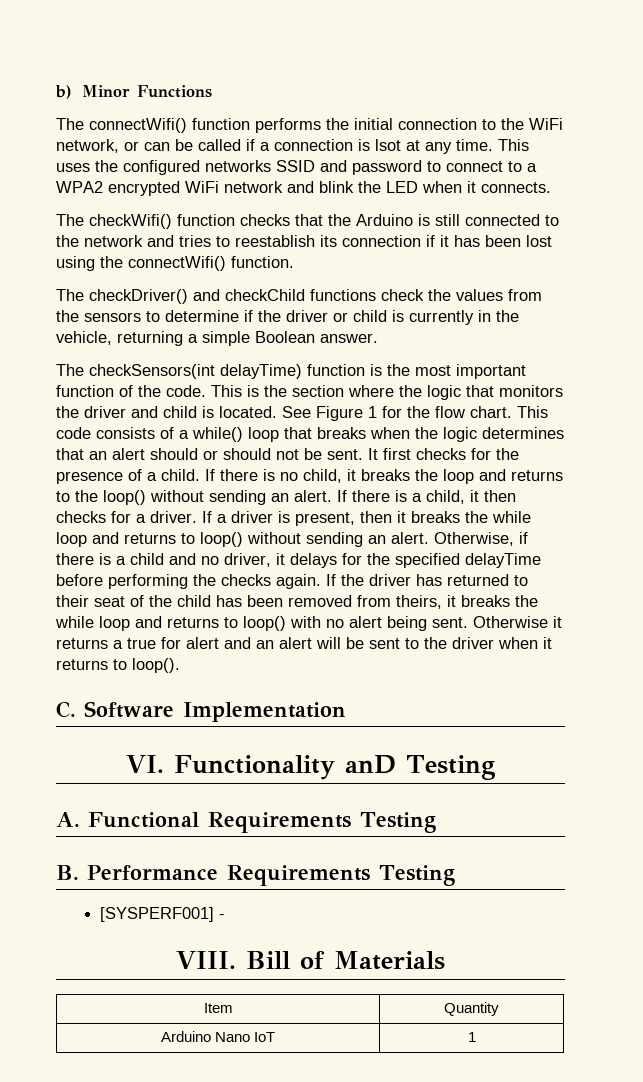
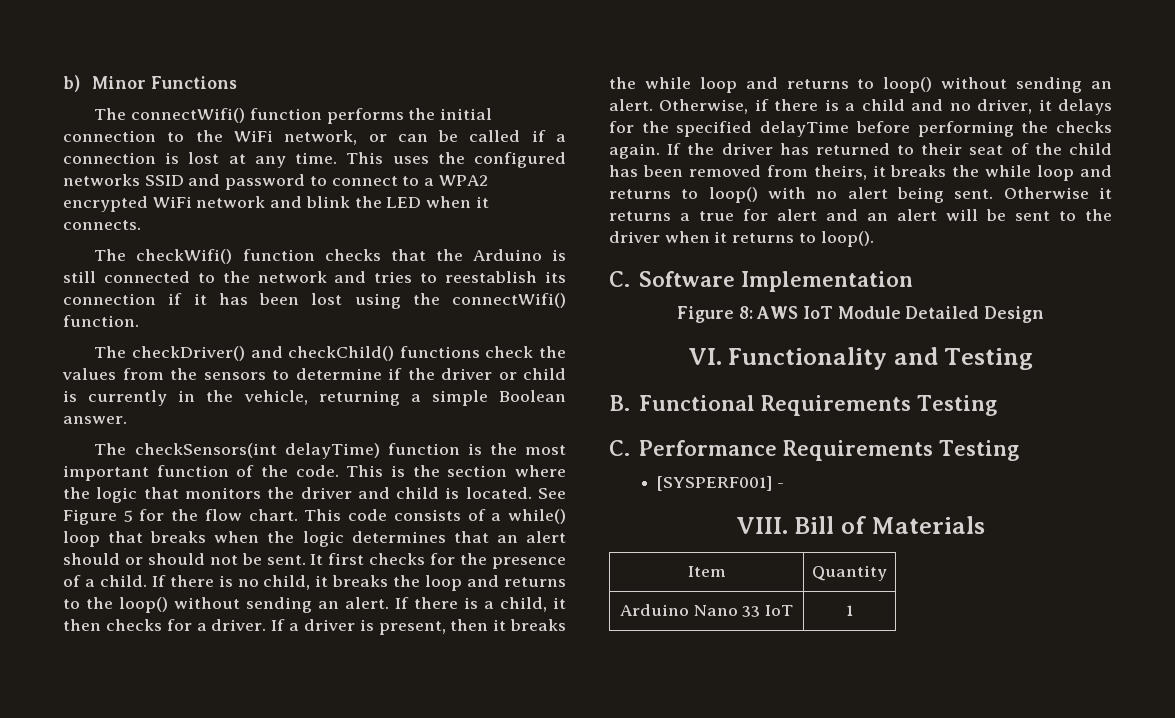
[375,139,401,151] lsot -> [188,152,220,164] lost
[225,289,305,301] checkChild -> [288,346,395,361] checkChild()
[368,406,377,418] 1 -> [123,510,133,522] 5
(347, 712) none -> [676,306,1045,323] // Figure 8: AWS IoT Module Detailed Design
[345,755,497,780] [56,812,80,827] anD Testing // A. -> [893,347,1034,370] [609,395,630,411] and Testing // B.
[56,865,79,880] B. -> [609,440,630,456] C.
(250, 1037) none -> [742,606,761,617] 33

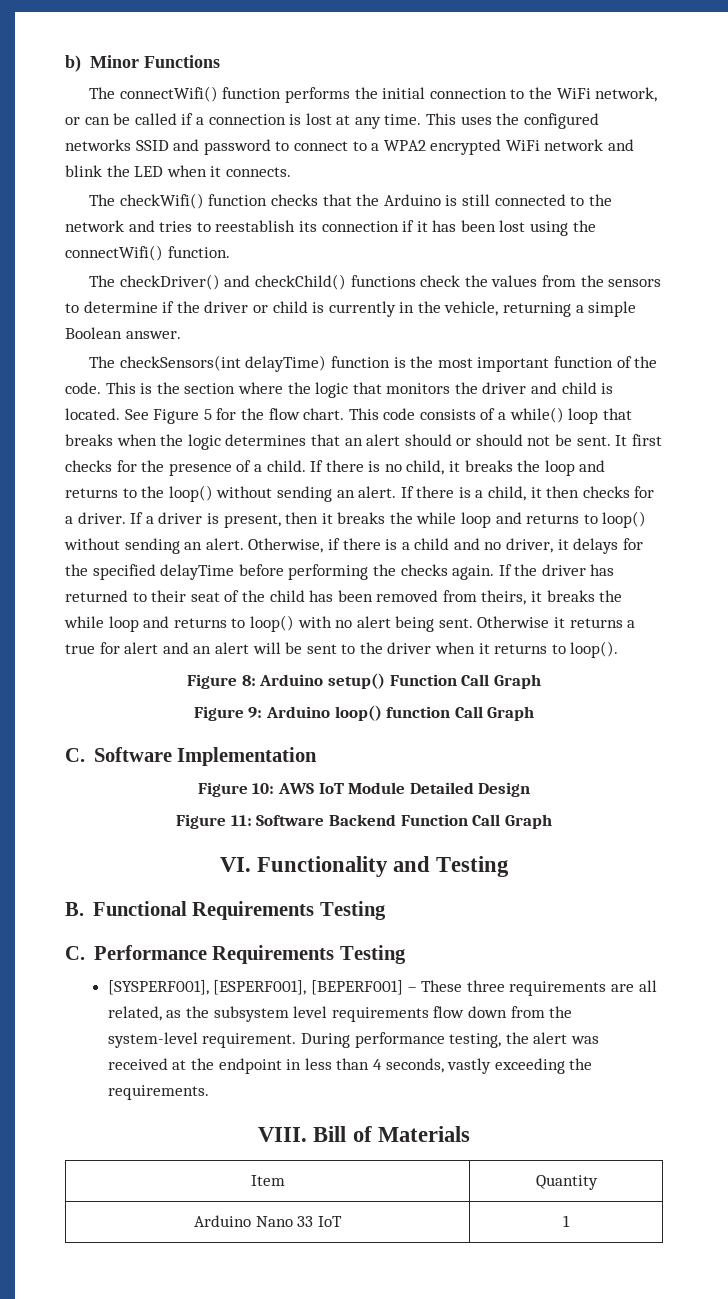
(874, 239) none -> [187,673,541,689] [193,705,535,721] // Figure 8: Arduino setup() Function Call Graph // Figure 9: Arduino loop() function Call Graph
[738,306,753,319] 8: -> [252,783,275,794] 10:
(1045, 314) none -> [176,814,552,829] // Figure 11: Software Backend Function Call Graph
[657,476,785,491] [SYSPERF001] - -> [107,980,657,996] [107,1006,573,1022] [107,1032,599,1048] [107,1058,593,1074] [107,1085,209,1100] [SYSPERF001], [ESPERF001], [BEPERF001] – These three requirements are all related, as the subsystem level requirements flow down from the system-level requirement. During performance testing, the alert was received at the endpoint in less than 4 seconds, vastly exceeding the requirements.

